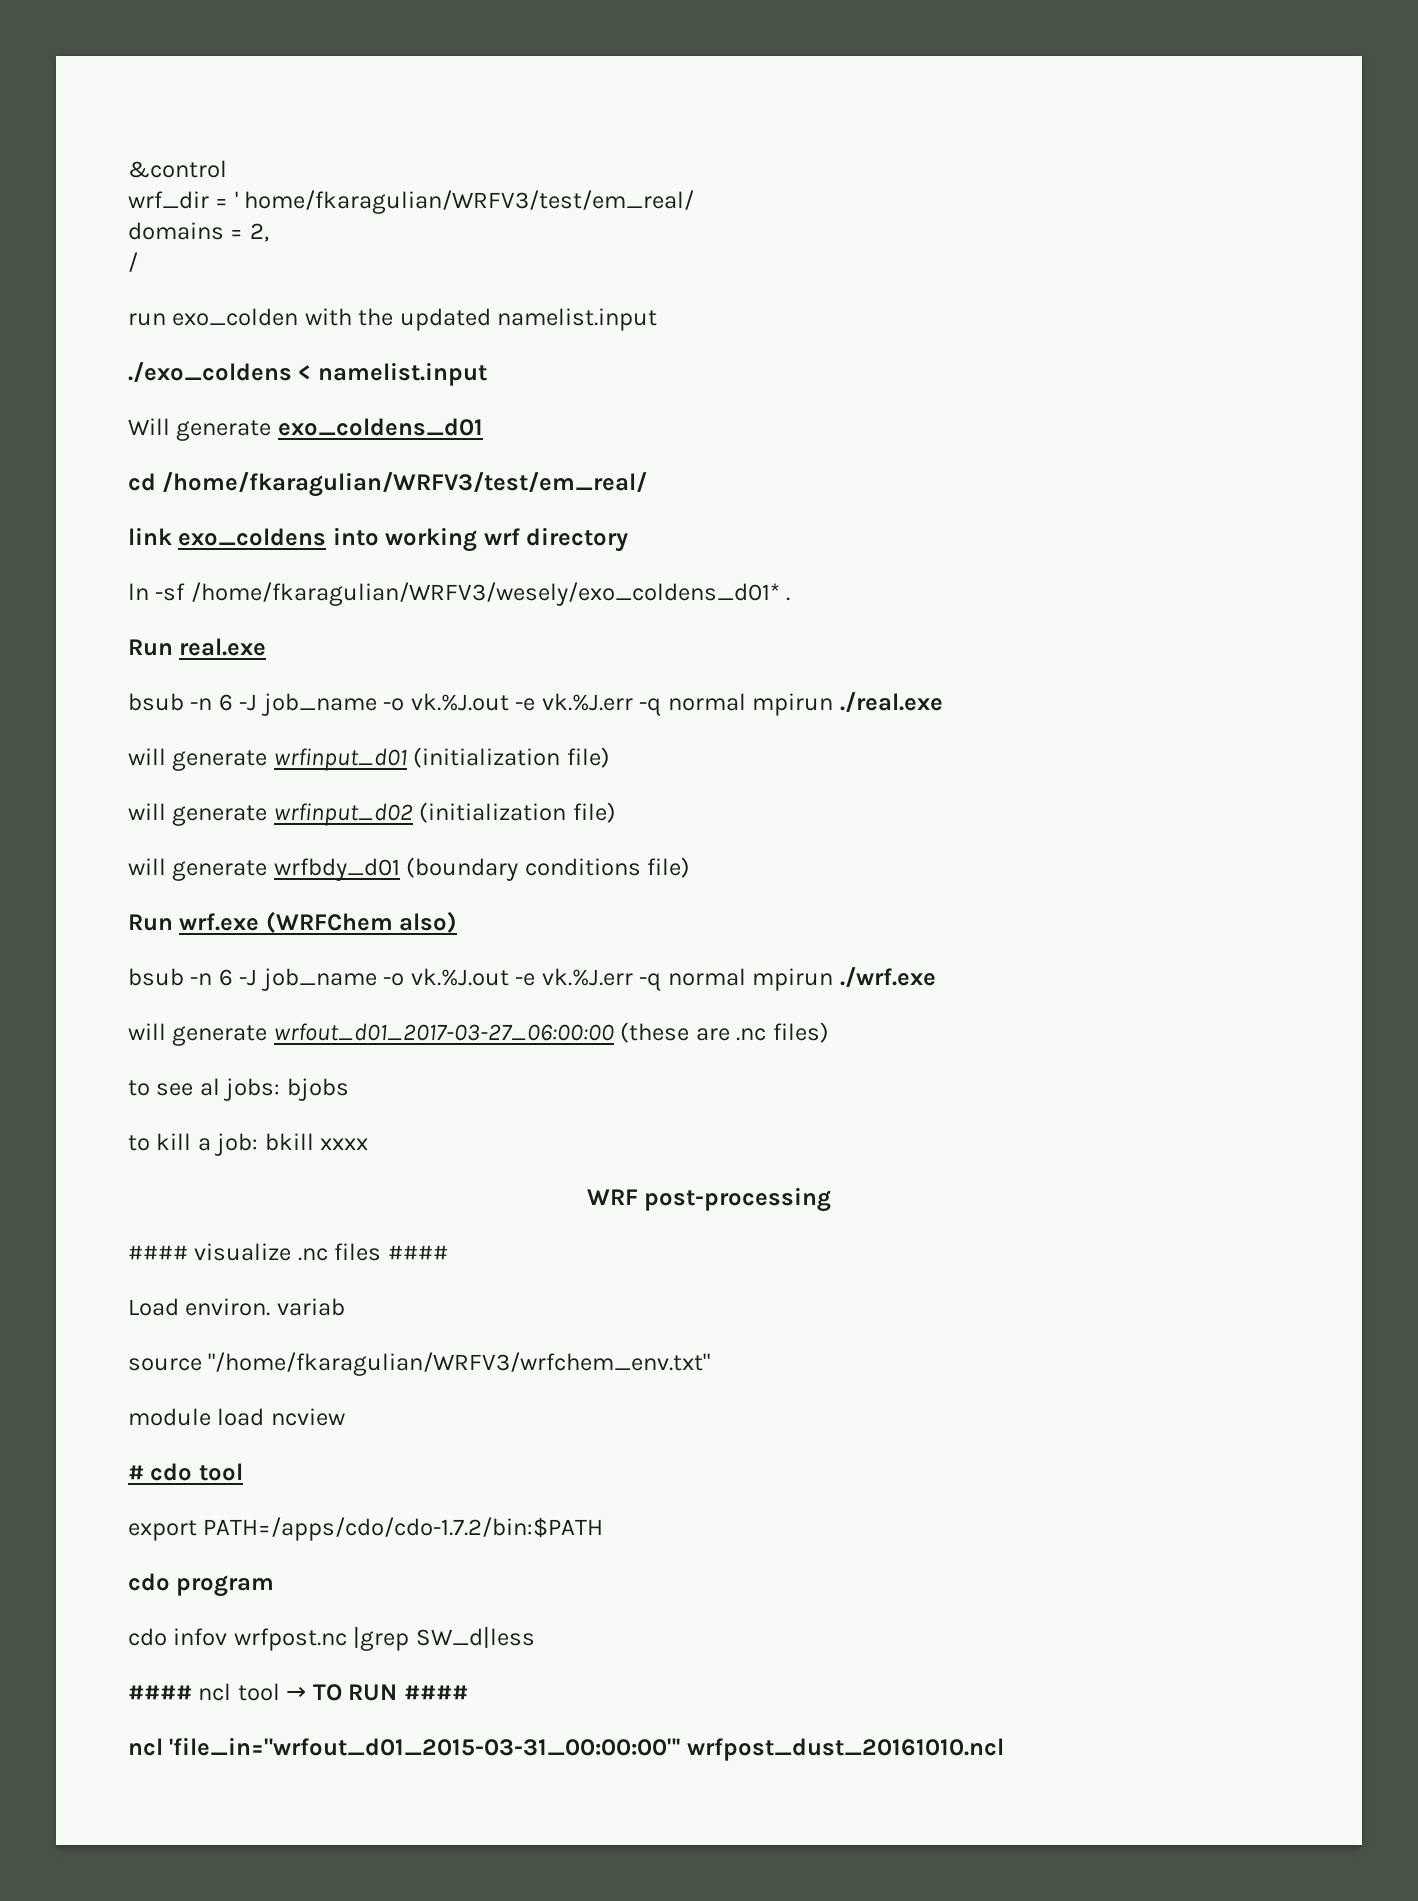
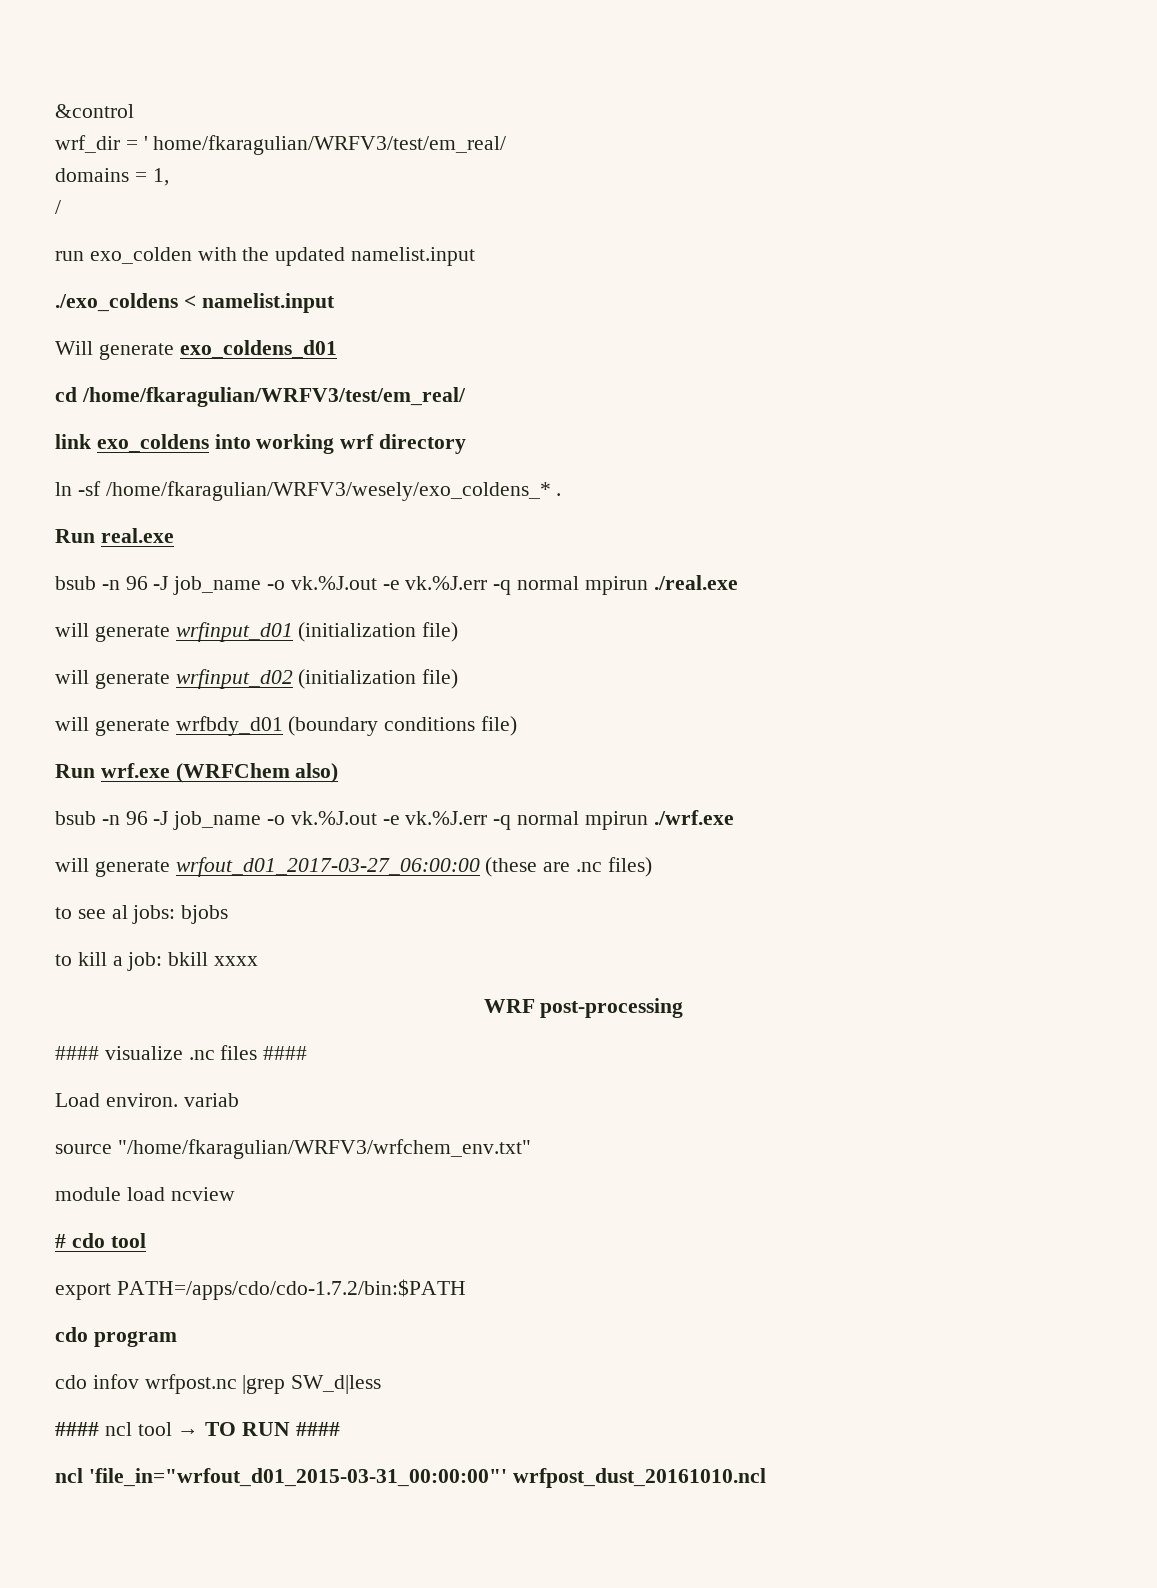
[249,223,269,242] 2, -> [152,168,169,186] 1,
[190,582,780,606] /home/fkaragulian/WRFV3/wesely/exo_coldens_d01* -> [105,481,551,501] /home/fkaragulian/WRFV3/wesely/exo_coldens_*
[218,694,233,711] 6 -> [125,576,148,590] 96
[218,969,233,986] 6 -> [125,811,148,825] 96

